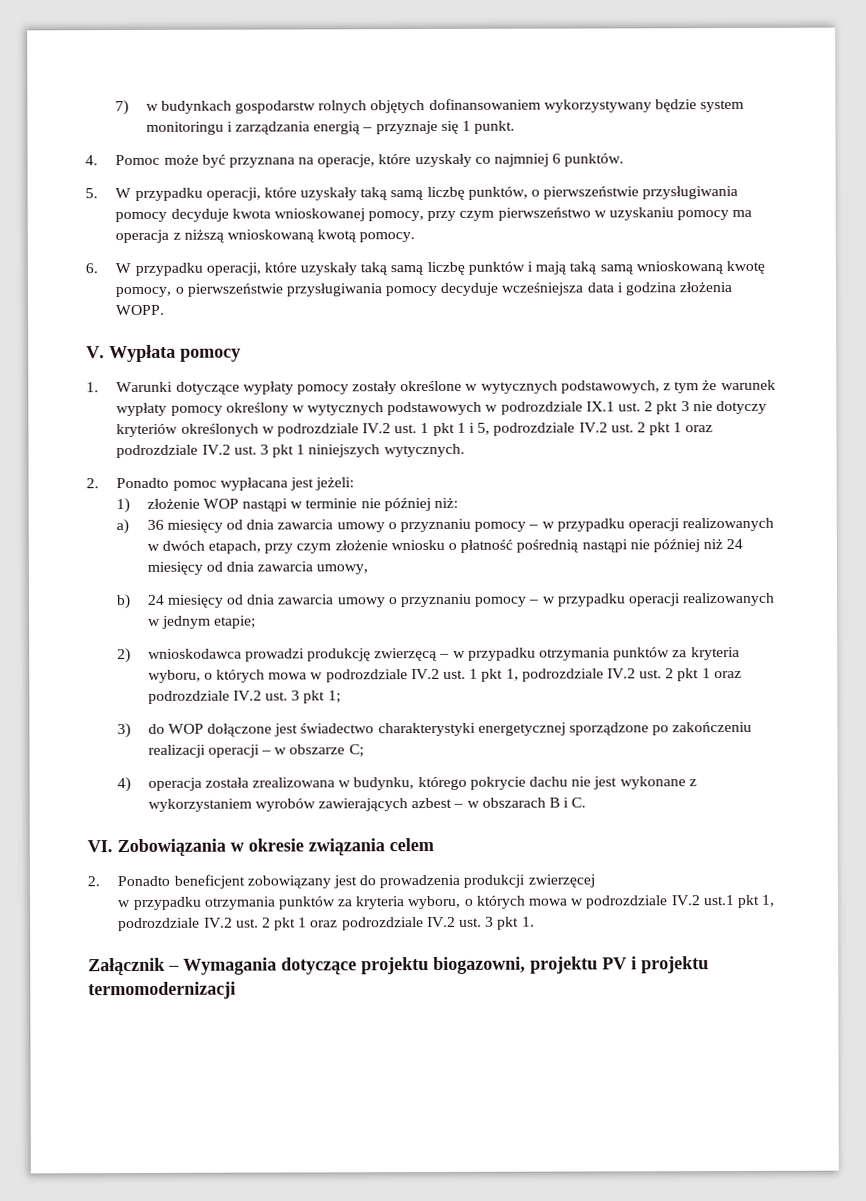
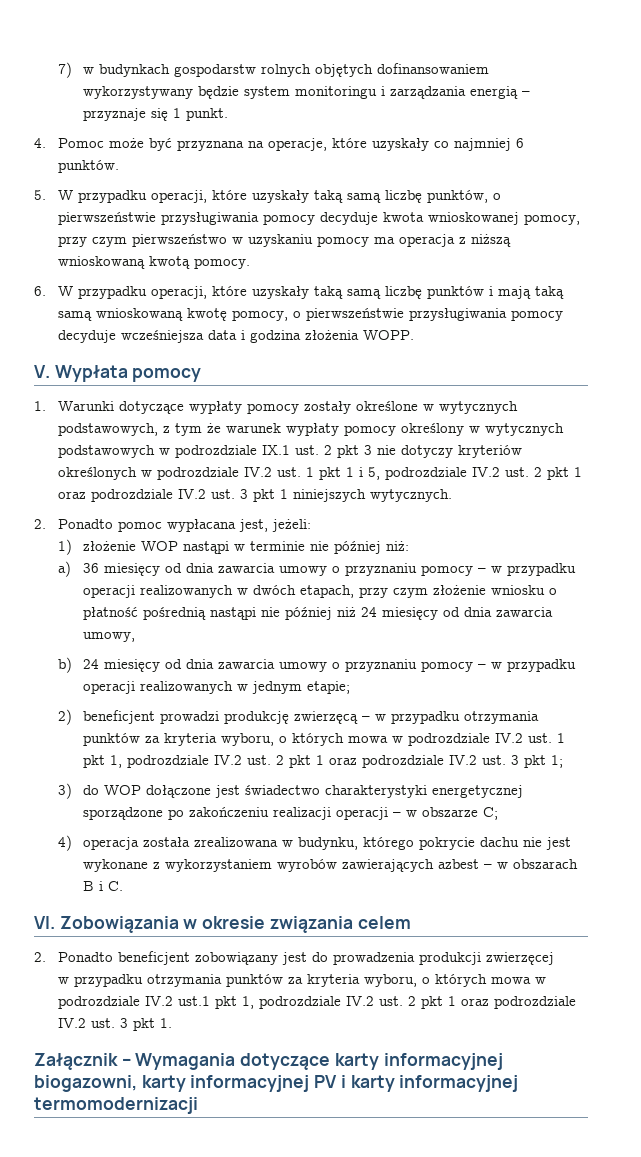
[289,477,314,491] jest -> [239,519,269,532] jest,
[147,648,242,659] wnioskodawca -> [82,710,155,724] beneficjent
[361,956,709,975] projektu biogazowni, projektu PV i projektu -> [334,1053,503,1070] [34,1075,519,1092] karty informacyjnej biogazowni, karty informacyjnej PV i karty informacyjnej

